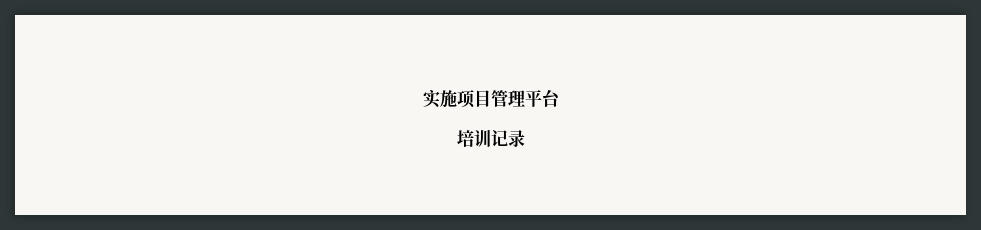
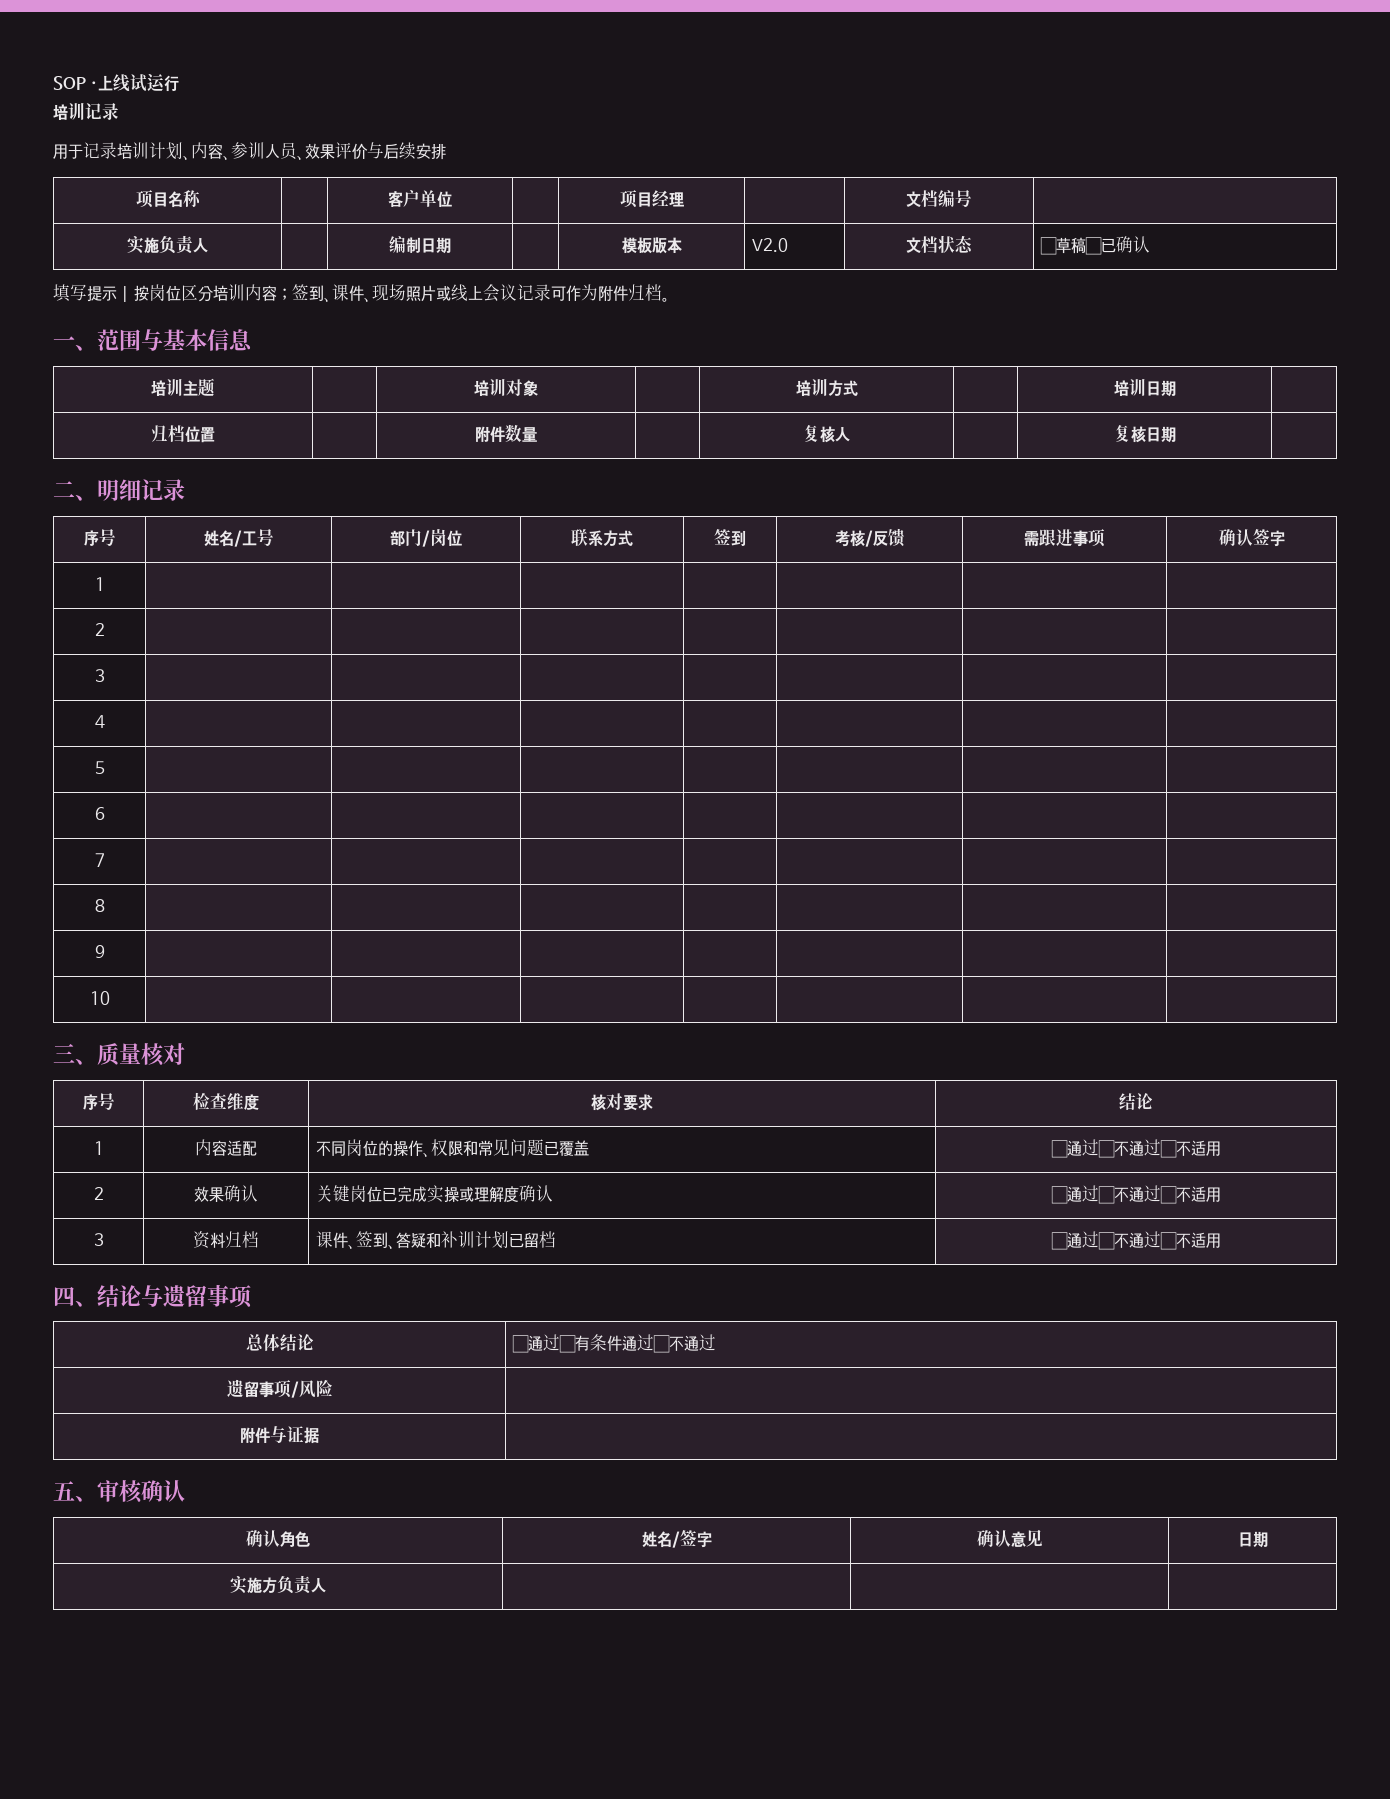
[422,89,560,108] [456,130,525,147] 实施项目管理平台 // 培训记录 -> [53,73,180,92] [53,103,119,120] [53,142,446,161] [135,190,201,208] [387,189,452,207] [619,190,684,208] [906,190,972,207] [127,235,208,254] [388,236,451,254] [621,237,682,254] [752,238,789,252] [906,235,973,253] [1040,236,1151,255] [53,284,670,303] [53,329,253,351] [151,378,215,397] [473,379,538,396] [795,379,858,396] [1113,379,1176,397] [151,425,215,443] [474,424,537,443] [803,424,850,443] [1113,424,1176,443] [53,479,185,501] [83,529,116,546] [203,529,274,547] [389,529,462,547] [571,529,633,546] [714,529,746,546] [834,528,905,547] [1024,529,1106,547] [1218,528,1285,547] [94,577,105,591] [94,623,105,636] [94,669,105,682] [94,715,105,728] [94,761,105,774] [94,807,105,820] [94,853,105,867] [94,899,105,912] [94,945,105,958] [89,991,110,1005] [53,1043,185,1067] [82,1093,115,1110] [193,1092,259,1110] [591,1093,654,1111] [1119,1093,1153,1111] [93,1141,104,1155] [195,1139,257,1156] [316,1139,590,1158] [1050,1139,1221,1158] [93,1187,104,1200] [194,1185,258,1202] [316,1185,554,1203] [1050,1185,1221,1204] [93,1233,104,1246] [193,1231,259,1249] [316,1231,557,1250] [1050,1231,1221,1250] [53,1284,252,1308] [245,1334,314,1352] [512,1334,717,1353] [226,1379,333,1398] [240,1426,319,1444] [53,1480,185,1504] [246,1529,310,1547] [641,1530,712,1548] [976,1529,1043,1547] [1237,1531,1268,1548] [230,1575,326,1594] SOP ·上线试运行 // 培训记录 // 用于记录培训计划、内容、参训人员、效果评价与后续安排 // 项目名称 | | 客户单位 | | 项目经理 | | 文档编号 | // 实施负责人 | | 编制日期 | | 模板版本 | V2.0 | 文档状态 | ☐草稿☐已确认 // 填写提示 | 按岗位区分培训内容；签到、课件、现场照片或线上会议记录可作为附件归档。 // 一、范围与基本信息 // 培训主题 | | 培训对象 | | 培训方式 | | 培训日期 | // 归档位置 | | 附件数量 | | 复核人 | | 复核日期 | // 二、明细记录 // 序号 | 姓名/工号 | 部门/岗位 | 联系方式 | 签到 | 考核/反馈 | 需跟进事项 | 确认签字 // 1 | | | | | | | // 2 | | | | | | | // 3 | | | | | | | // 4 | | | | | | | // 5 | | | | | | | // 6 | | | | | | | // 7 | | | | | | | // 8 | | | | | | | // 9 | | | | | | | // 10 | | | | | | | // 三、质量核对 // 序号 | 检查维度 | 核对要求 | 结论 // 1 | 内容适配 | 不同岗位的操作、权限和常见问题已覆盖 | ☐通过☐不通过☐不适用 // 2 | 效果确认 | 关键岗位已完成实操或理解度确认 | ☐通过☐不通过☐不适用 // 3 | 资料归档 | 课件、签到、答疑和补训计划已留档 | ☐通过☐不通过☐不适用 // 四、结论与遗留事项 // 总体结论 | ☐通过☐有条件通过☐不通过 // 遗留事项/风险 | // 附件与证据 | // 五、审核确认 // 确认角色 | 姓名/签字 | 确认意见 | 日期 // 实施方负责人 | | |

